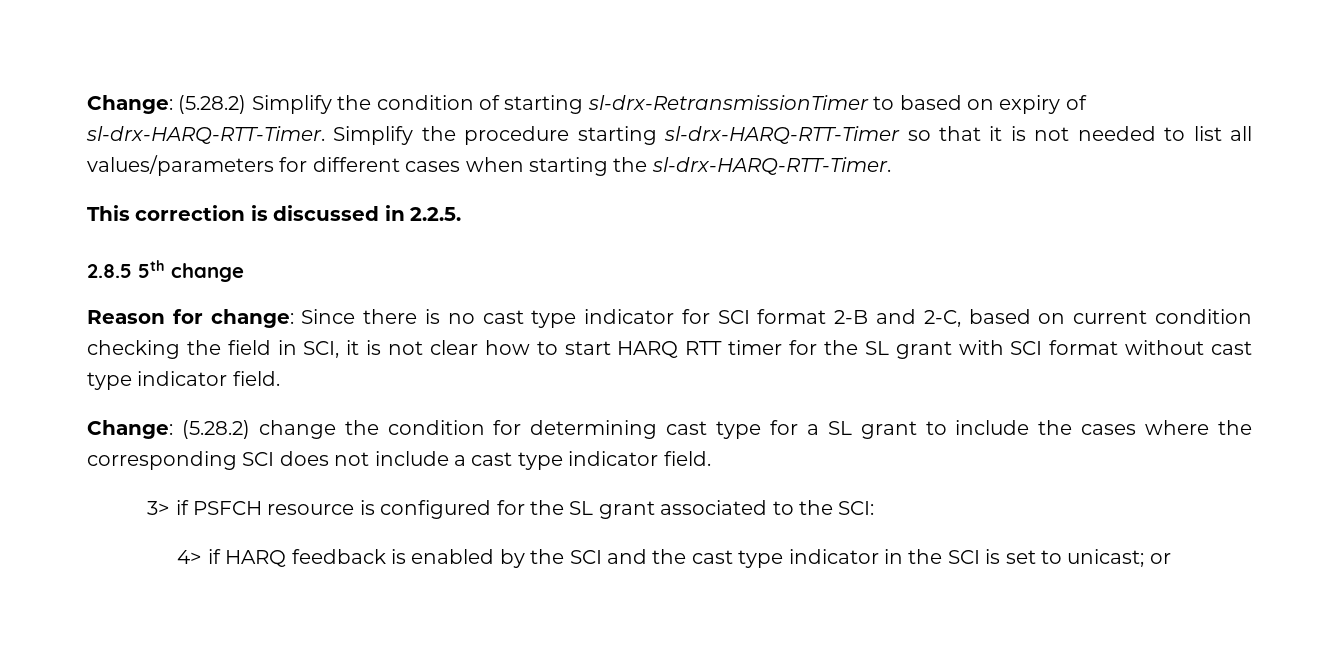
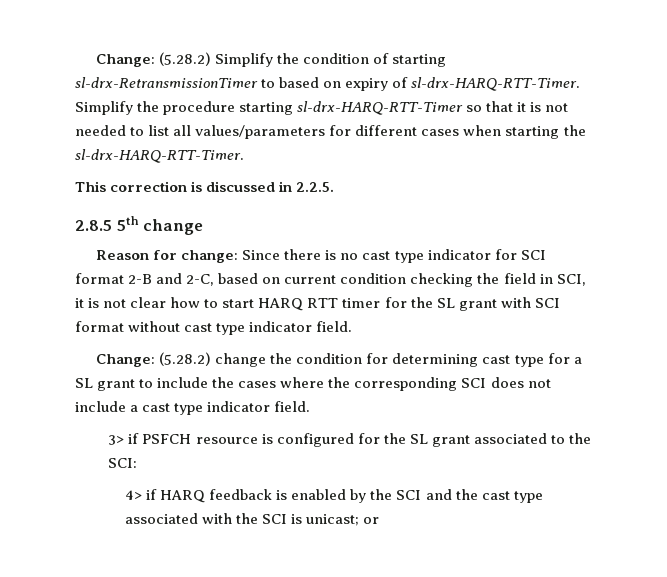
[788,549,903,564] indicator in -> [125,513,233,524] associated with
[1005,550,1062,564] set to -> (303, 519) none

